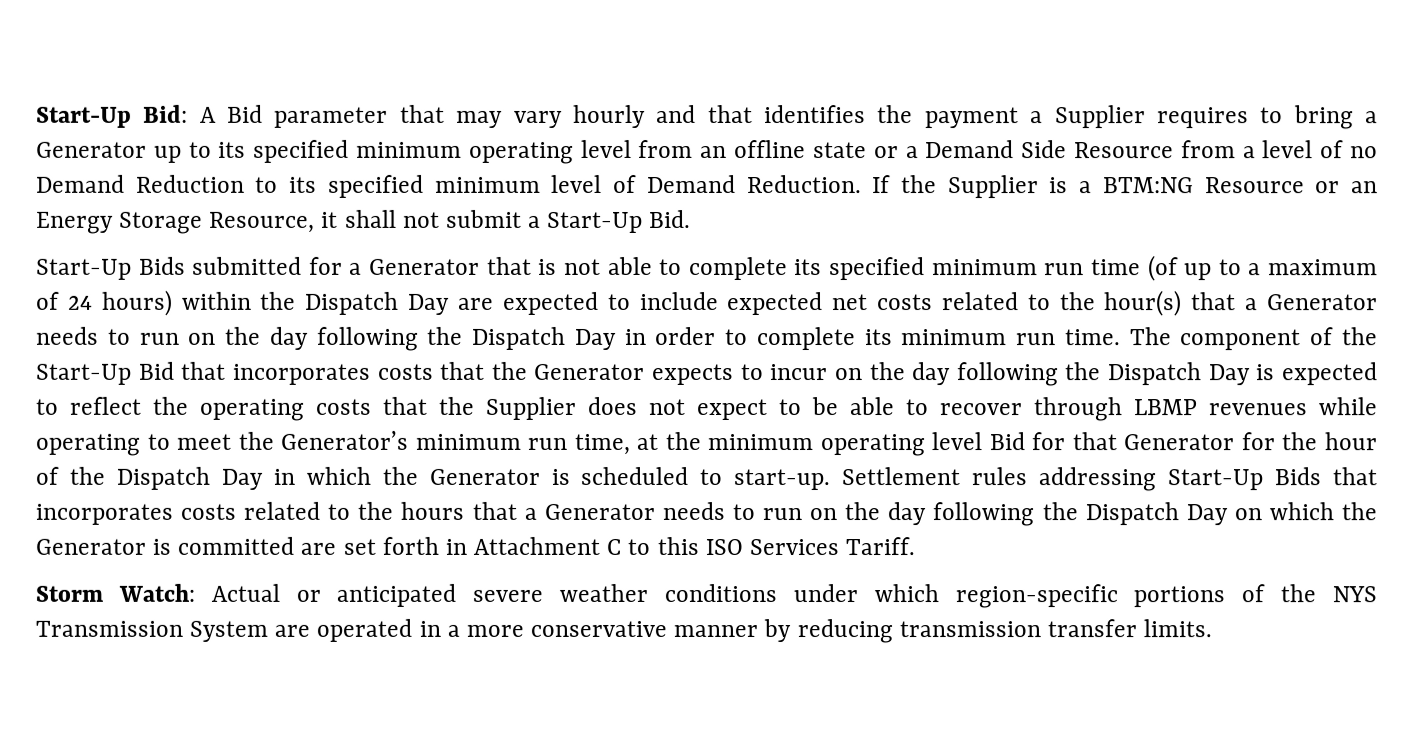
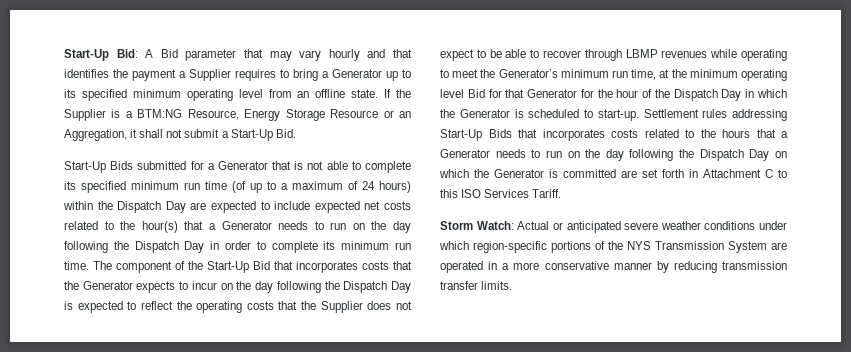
[812,140,1379,159] [36,174,862,198] state or a Demand Side Resource from a level of no Demand Reduction to its specified minimum level of Demand Reduction. -> [351,89,379,98] state.
[1204,177,1378,194] [36,211,316,234] Resource or an Energy Storage Resource, -> [187,109,411,121] [64,129,127,141] Resource, Energy Storage Resource or an Aggregation,

